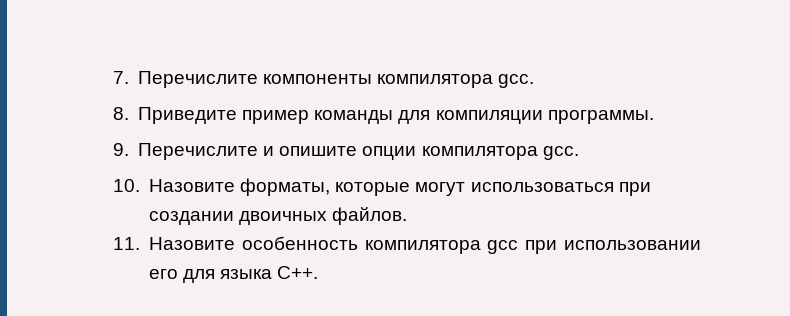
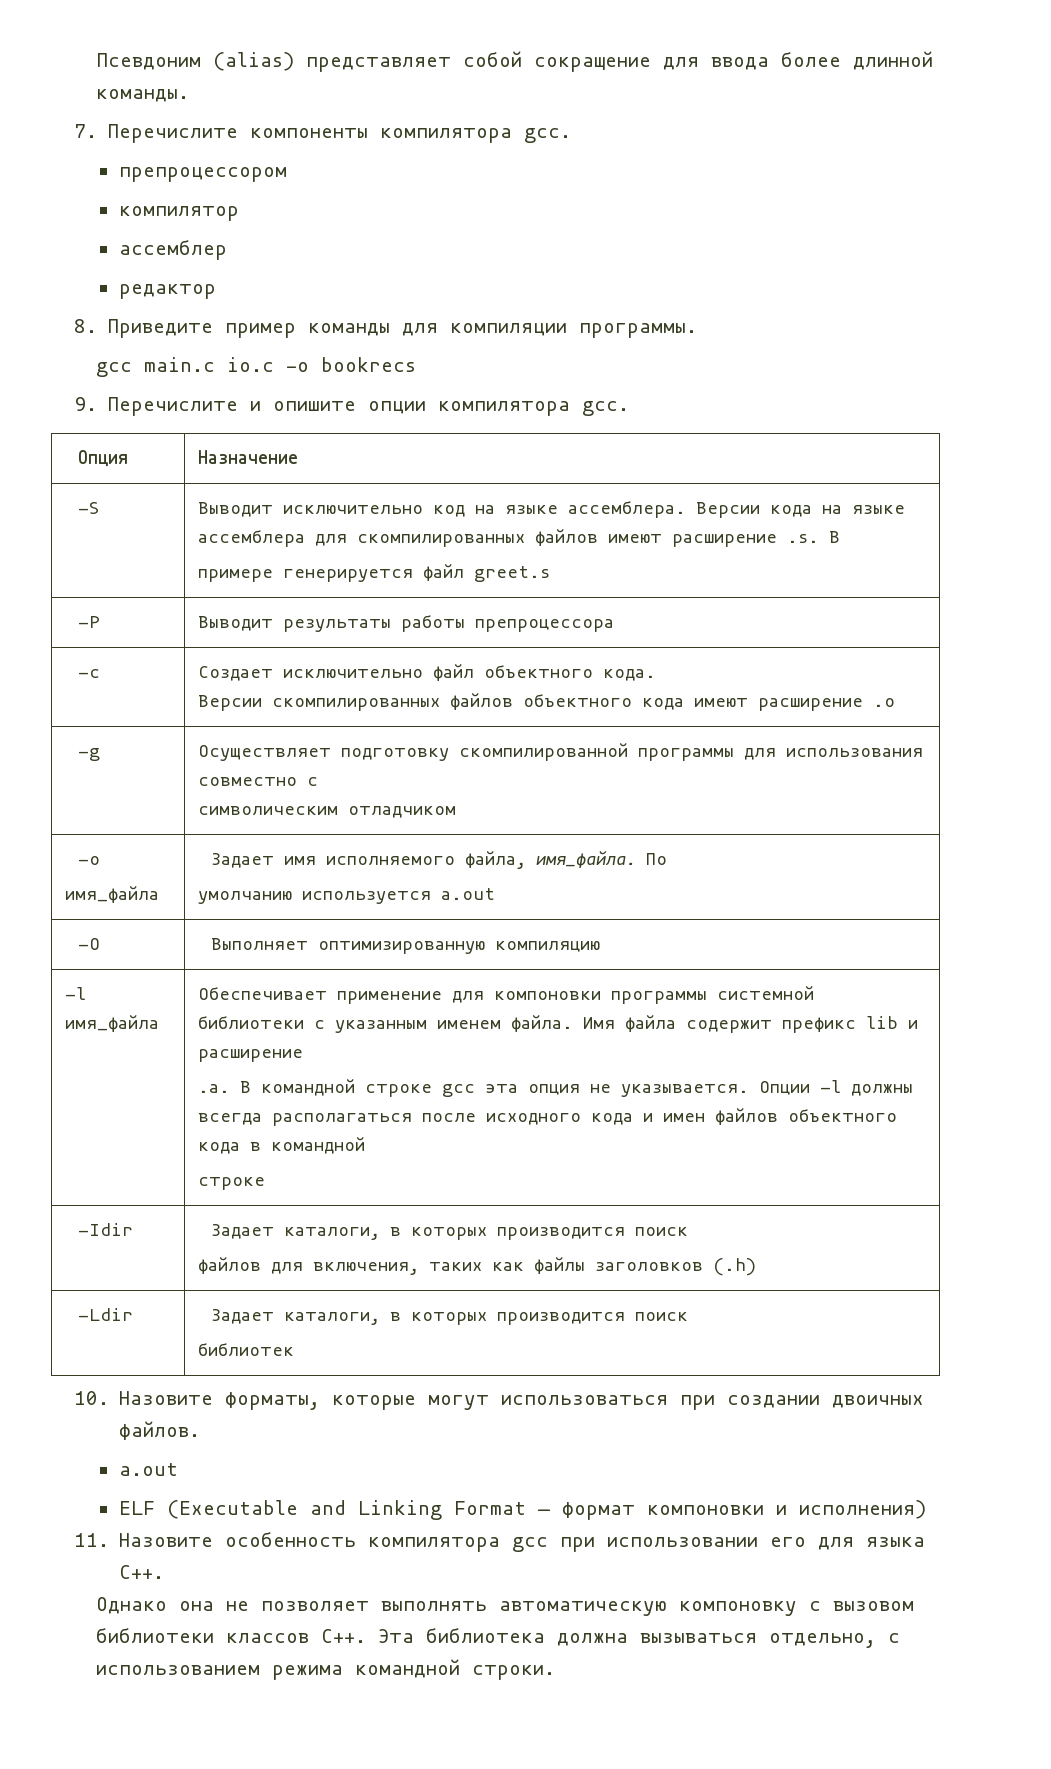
(112, 77) none -> [96,51,934,72] [96,89,190,102] Псевдоним (alias) представляет собой сокращение для ввода более длинной команды. //
(535, 81) none -> [118,167,287,182] [118,206,239,221] [118,240,227,260] [118,284,216,299] // препроцессором // компилятор // ассемблер // редактор
(654, 117) none -> [96,357,417,377] // gcc main.с io.c -о bookrecs
(579, 153) none -> [78,450,129,467] [197,450,298,464] [78,502,100,514] [197,501,905,518] [197,529,840,547] [197,564,550,582] [78,616,101,628] [197,615,614,632] [78,669,101,678] [197,664,656,681] [197,693,895,711] [78,748,101,761] [197,743,923,761] [197,777,318,786] [197,806,456,818] [78,856,101,865] [64,886,159,903] [211,851,668,869] [197,888,495,904] [78,938,101,950] [211,938,601,954] [64,987,86,1000] [64,1015,159,1032] [197,986,814,1004] [197,1015,918,1033] [197,1049,303,1062] [197,1079,913,1097] [197,1108,897,1126] [197,1137,365,1154] [197,1177,265,1190] [78,1223,134,1236] [211,1224,689,1240] [197,1257,756,1276] [78,1308,134,1321] [211,1309,689,1325] [197,1343,294,1357] // Опция | Назначение // -S | Выводит исключительно код на языке ассемблера. Версии кода на языке ассемблера для скомпилированных файлов имеют расширение .s. В // примере генерируется файл greet.s // -P | Выводит результаты работы препроцессора // -c | Создает исключительно файл объектного кода. // Версии скомпилированных файлов объектного кода имеют расширение .о // -g | Осуществляет подготовку скомпилированной программы для использования совместно с // символическим отладчиком // -o // имя_файла | Задает имя исполняемого файла, имя_файла. По // умолчанию используется a.out // -O | Выполняет оптимизированную компиляцию // -l имя_файла | Обеспечивает применение для компоновки программы системной библиотеки с указанным именем файла. Имя файла содержит префикс lib и расширение // .a. В командной строке gcc эта опция не указывается. Опции -l должны всегда располагаться после исходного кода и имен файлов объектного кода в командной // строке // -Idir | Задает каталоги, в которых производится поиск // файлов для включения, таких как файлы заголовков (.h) // -Ldir | Задает каталоги, в которых производится поиск // библиотек
(408, 216) none -> [118,1463,178,1476] [118,1500,926,1520] // a.out // ELF (Executable and Linking Format — формат компоновки и исполнения)
(319, 272) none -> [96,1597,915,1616] [96,1628,901,1648] [96,1659,556,1680] // Однако она не позволяет выполнять автоматическую компоновку с вызовом библиотеки классов C++. Эта библиотека должна вызываться отдельно, с использованием режима командной строки.

